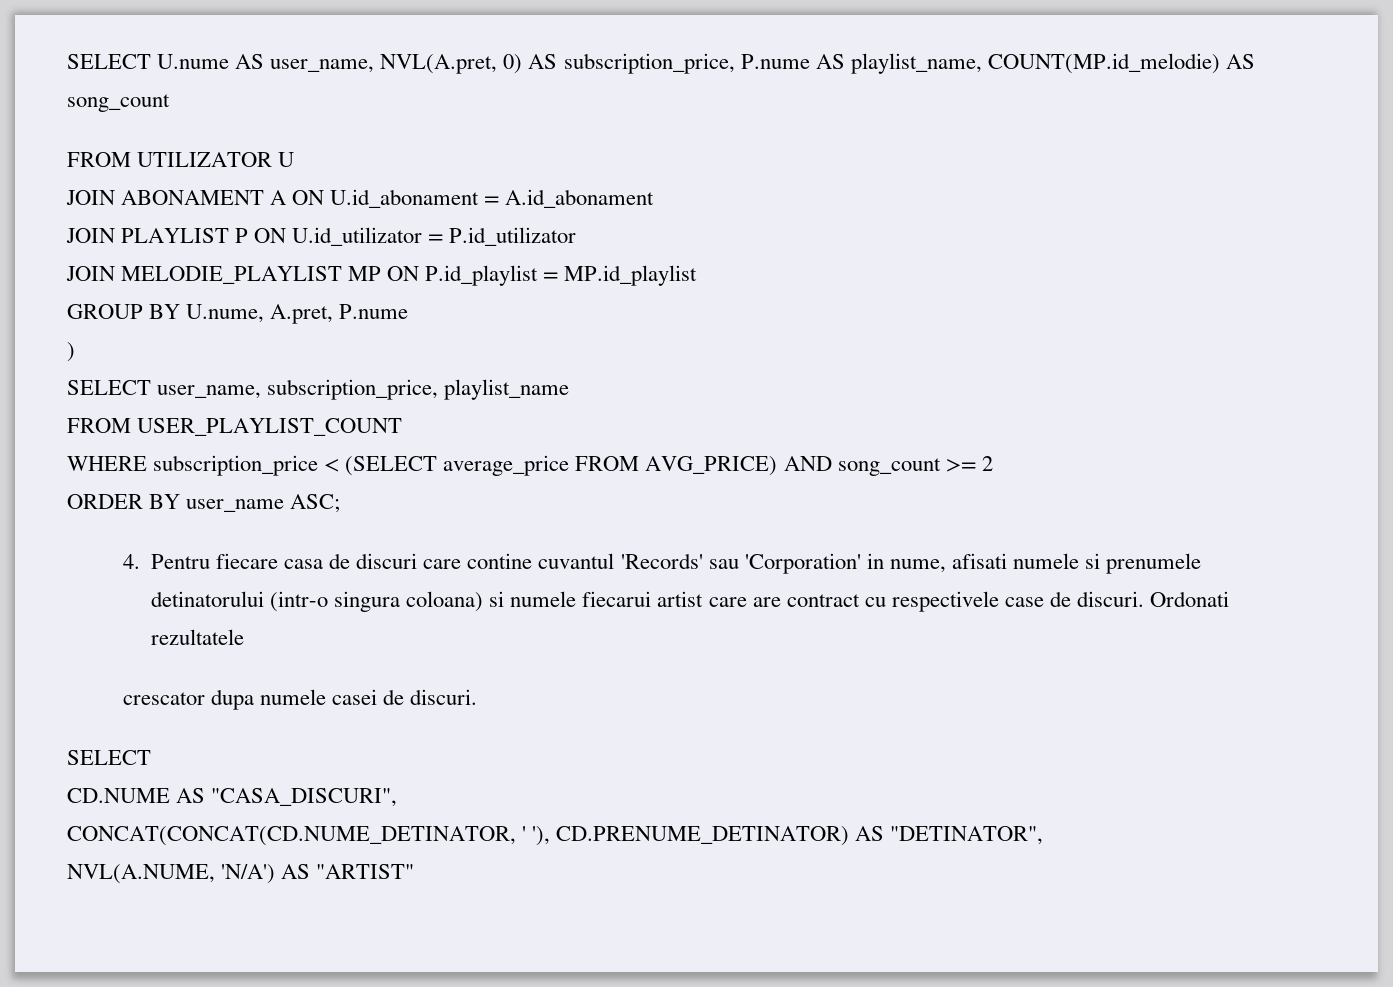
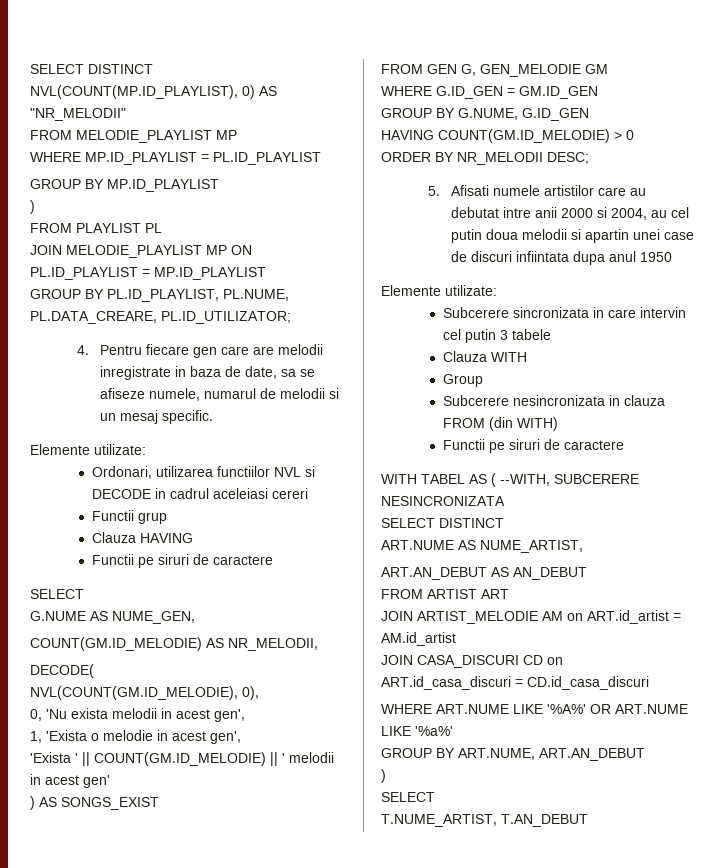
[67,53,1255,74] [67,94,170,112] [67,152,295,167] [66,189,655,208] [66,227,577,246] SELECT U.nume AS user_name, NVL(A.pret, 0) AS subscription_price, P.nume AS playlist_name, COUNT(MP.id_melodie) AS song_count // FROM UTILIZATOR U // JOIN ABONAMENT A ON U.id_abonament = A.id_abonament // JOIN PLAYLIST P ON U.id_utilizator = P.id_utilizator -> [30,64,153,74] [30,85,277,99] [30,108,126,121] [30,130,237,143] [30,152,321,165] [30,179,219,192] [30,200,35,214] [30,223,162,233] SELECT DISTINCT NVL(COUNT(MP.ID_PLAYLIST), 0) AS "NR_MELODII" // FROM MELODIE_PLAYLIST MP // WHERE MP.ID_PLAYLIST = PL.ID_PLAYLIST // GROUP BY MP.ID_PLAYLIST // ) // FROM PLAYLIST PL
[425,265,698,286] [67,304,409,324] [67,342,75,362] [67,379,570,400] [67,418,403,436] [67,455,993,476] [67,494,341,513] [122,553,1202,574] [150,591,1230,612] [150,629,244,645] [122,689,478,710] [67,750,151,765] [67,788,398,807] [67,826,1044,846] [67,864,415,884] P.id_playlist = MP.id_playlist // GROUP BY U.nume, A.pret, P.nume // ) // SELECT user_name, subscription_price, playlist_name // FROM USER_PLAYLIST_COUNT // WHERE subscription_price < (SELECT average_price FROM AVG_PRICE) AND song_count >= 2 // ORDER BY user_name ASC; // 4. Pentru fiecare casa de discuri care contine cuvantul 'Records' sau 'Corporation' in nume, afisati numele si prenumele detinatorului (intr-o singura coloana) si numele fiecarui artist care are contract cu respectivele case de discuri. Ordonati rezultatele // crescator dupa numele casei de discuri. // SELECT // CD.NUME AS "CASA_DISCURI", // CONCAT(CONCAT(CD.NUME_DETINATOR, ' '), CD.PRENUME_DETINATOR) AS "DETINATOR", // NVL(A.NUME, 'N/A') AS "ARTIST" -> [30,267,266,280] [30,289,289,302] [30,311,291,324] [76,344,324,358] [100,366,316,380] [100,388,340,401] [100,410,214,424] [30,444,146,455] [92,466,316,479] [92,488,309,499] [92,510,168,524] [92,532,194,543] [92,554,274,568] [30,589,84,599] [30,611,195,624] [30,637,318,651] [30,664,94,678] [30,686,259,700] [30,708,245,722] [30,730,241,744] [30,752,334,766] [30,774,110,788] [30,796,159,810] [381,64,608,77] [381,86,598,99] [381,108,589,121] [381,129,634,143] [381,152,589,165] [427,185,647,196] [451,207,690,220] [451,229,695,243] [451,251,673,265] [381,285,497,296] [443,307,687,318] [443,329,552,343] [443,351,528,362] [443,374,484,387] [443,395,666,406] [443,417,559,431] [443,439,625,453] [381,473,639,487] [381,496,505,506] [381,518,504,528] [381,540,583,553] [381,567,587,580] [381,589,509,599] [381,610,681,624] [381,632,456,646] [381,655,563,668] [381,676,649,690] [381,704,688,714] [381,726,453,736] [381,748,645,761] [381,769,386,783] [381,792,435,802] [381,814,588,827] PL.ID_PLAYLIST = MP.ID_PLAYLIST // GROUP BY PL.ID_PLAYLIST, PL.NUME, PL.DATA_CREARE, PL.ID_UTILIZATOR; // 4. Pentru fiecare gen care are melodii inregistrate in baza de date, sa se afiseze numele, numarul de melodii si un mesaj specific. // Elemente utilizate: // Ordonari, utilizarea functiilor NVL si DECODE in cadrul aceleiasi cereri // Functii grup // Clauza HAVING // Functii pe siruri de caractere // SELECT // G.NUME AS NUME_GEN, // COUNT(GM.ID_MELODIE) AS NR_MELODII, // DECODE( // NVL(COUNT(GM.ID_MELODIE), 0), // 0, 'Nu exista melodii in acest gen', // 1, 'Exista o melodie in acest gen', // 'Exista ' || COUNT(GM.ID_MELODIE) || ' melodii in acest gen' // ) AS SONGS_EXIST // FROM GEN G, GEN_MELODIE GM // WHERE G.ID_GEN = GM.ID_GEN // GROUP BY G.NUME, G.ID_GEN // HAVING COUNT(GM.ID_MELODIE) > 0 // ORDER BY NR_MELODII DESC; // 5. Afisati numele artistilor care au debutat intre anii 2000 si 2004, au cel putin doua melodii si apartin unei case de discuri infiintata dupa anul 1950 // Elemente utilizate: // Subcerere sincronizata in care intervin cel putin 3 tabele // Clauza WITH // Group // Subcerere nesincronizata in clauza FROM (din WITH) // Functii pe siruri de caractere // WITH TABEL AS ( --WITH, SUBCERERE NESINCRONIZATA // SELECT DISTINCT // ART.NUME AS NUME_ARTIST, // ART.AN_DEBUT AS AN_DEBUT // FROM ARTIST ART // JOIN ARTIST_MELODIE AM on ART.id_artist = AM.id_artist // JOIN CASA_DISCURI CD on ART.id_casa_discuri = CD.id_casa_discuri // WHERE ART.NUME LIKE '%A%' OR ART.NUME LIKE '%a%' // GROUP BY ART.NUME, ART.AN_DEBUT // ) // SELECT // T.NUME_ARTIST, T.AN_DEBUT

